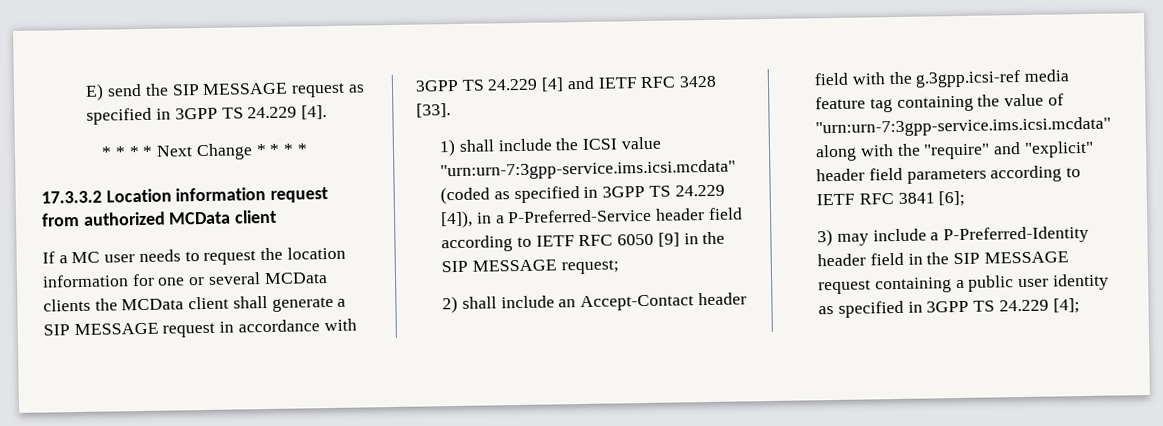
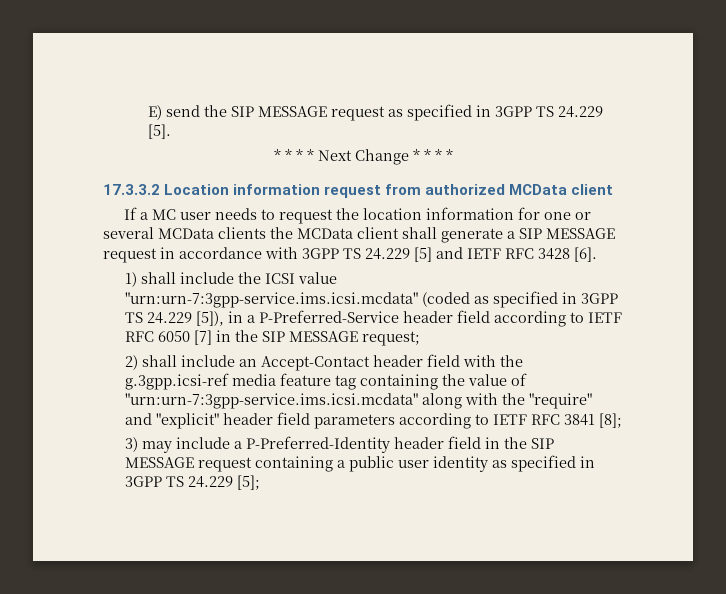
[301,105,328,120] [4]. -> [147,124,171,139] [5].
[541,77,565,92] [4] -> [414,247,432,262] [5]
[416,103,451,118] [33]. -> [574,247,597,262] [6].
[440,210,474,229] [4]), -> [196,311,225,326] [5]),
[657,232,680,247] [9] -> [194,330,213,345] [7]
[938,190,966,207] [6]; -> [599,413,623,428] [8];
[1052,298,1080,314] [4]; -> [237,475,261,490] [5];

